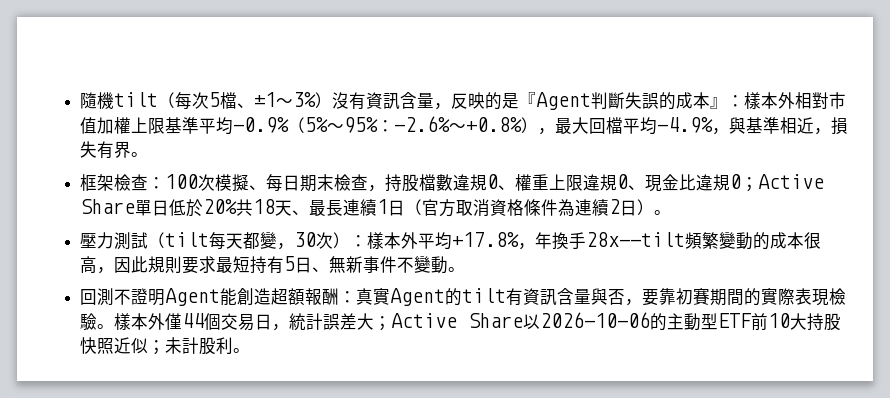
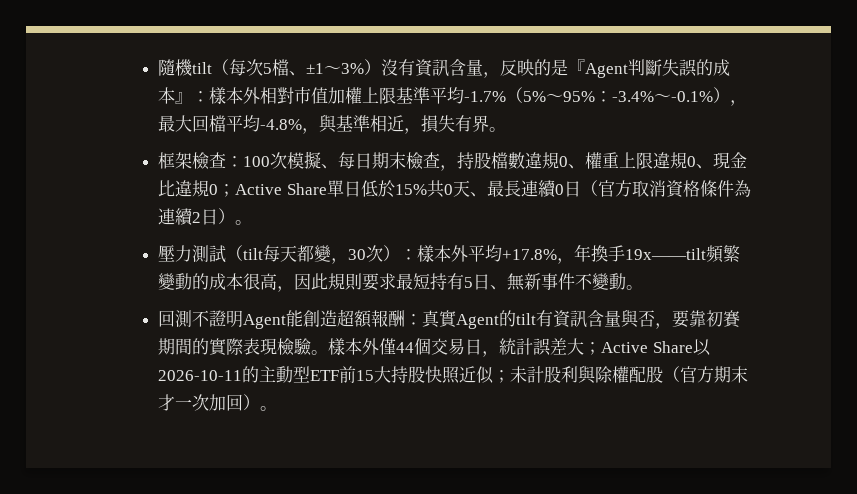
[233,117,290,133] -0.9% -> [464,91,507,102] -1.7%
[394,116,523,132] -2.6%～+0.8% -> [612,91,714,102] -3.4%～-0.1%
[657,117,714,133] -4.9% -> [260,119,303,130] -4.8%
[203,199,276,216] 20%共18 -> [394,180,453,198] 15%共0
[377,199,389,214] 1 -> [554,184,564,195] 0
[586,232,686,247] 28x——tilt -> [625,248,707,260] 19x——tilt
[540,312,651,328] 2026-10-06 -> [158,370,243,381] 2026-10-11
[768,313,791,328] 10 -> [356,370,375,381] 15
(234, 345) none -> [578,366,749,384] [158,394,261,411] 與除權配股（官方期末才一次加回）

